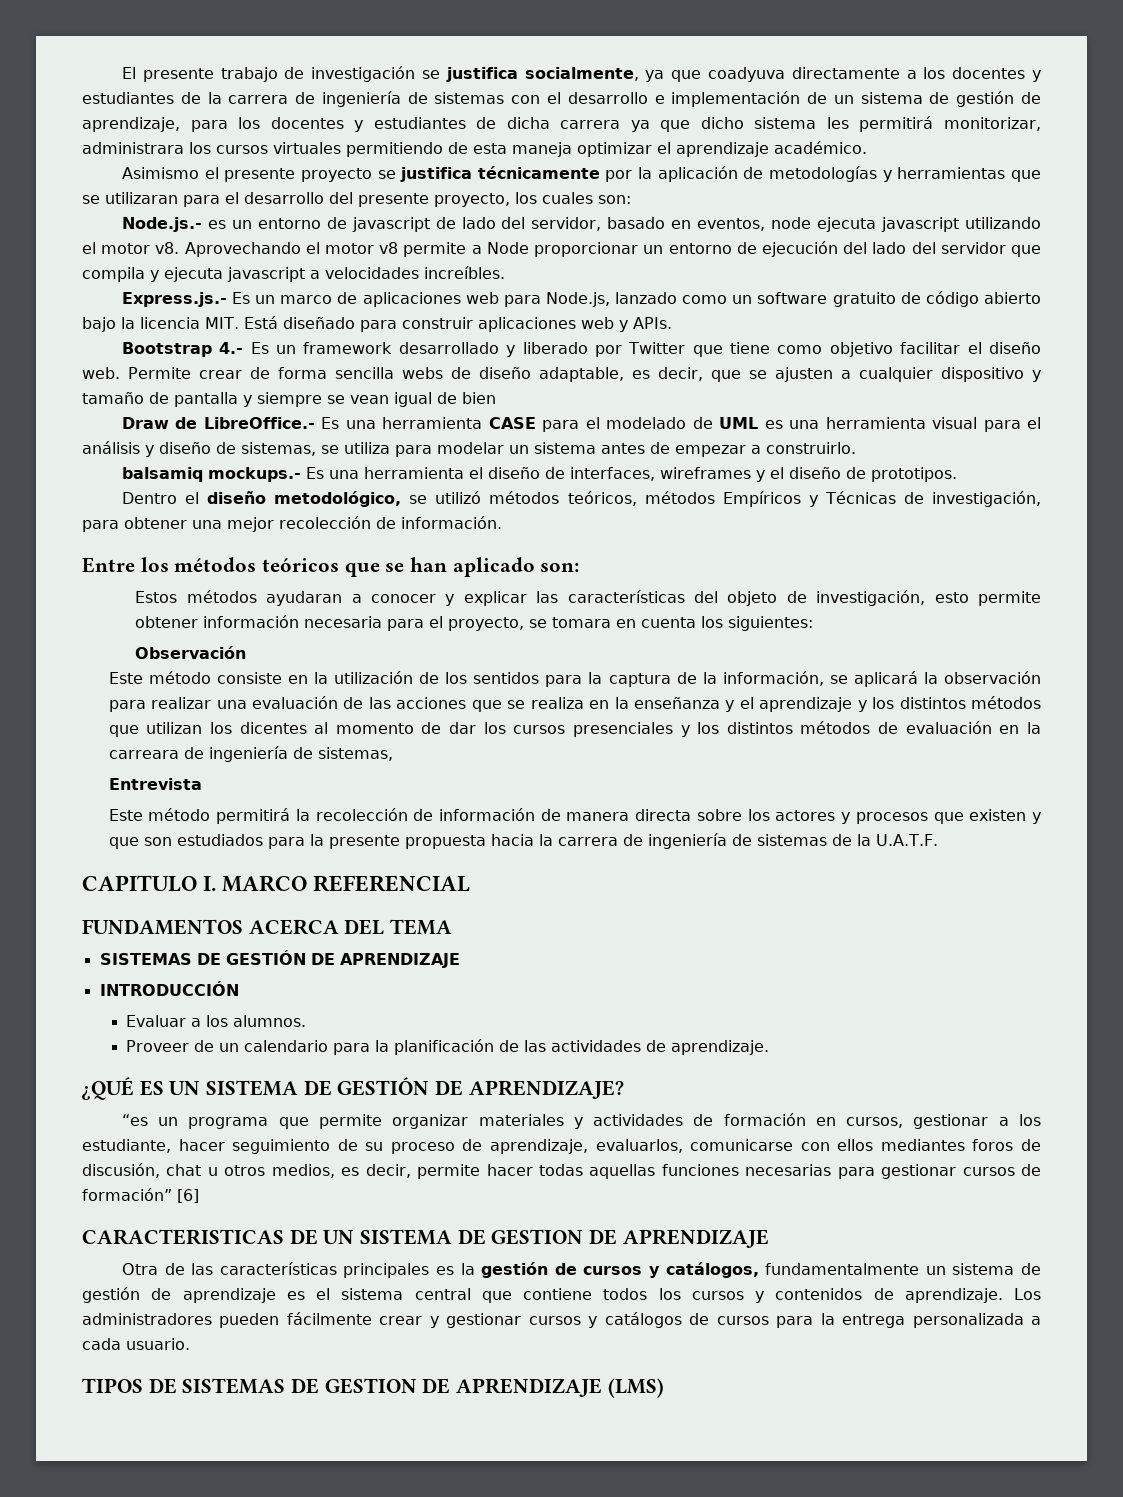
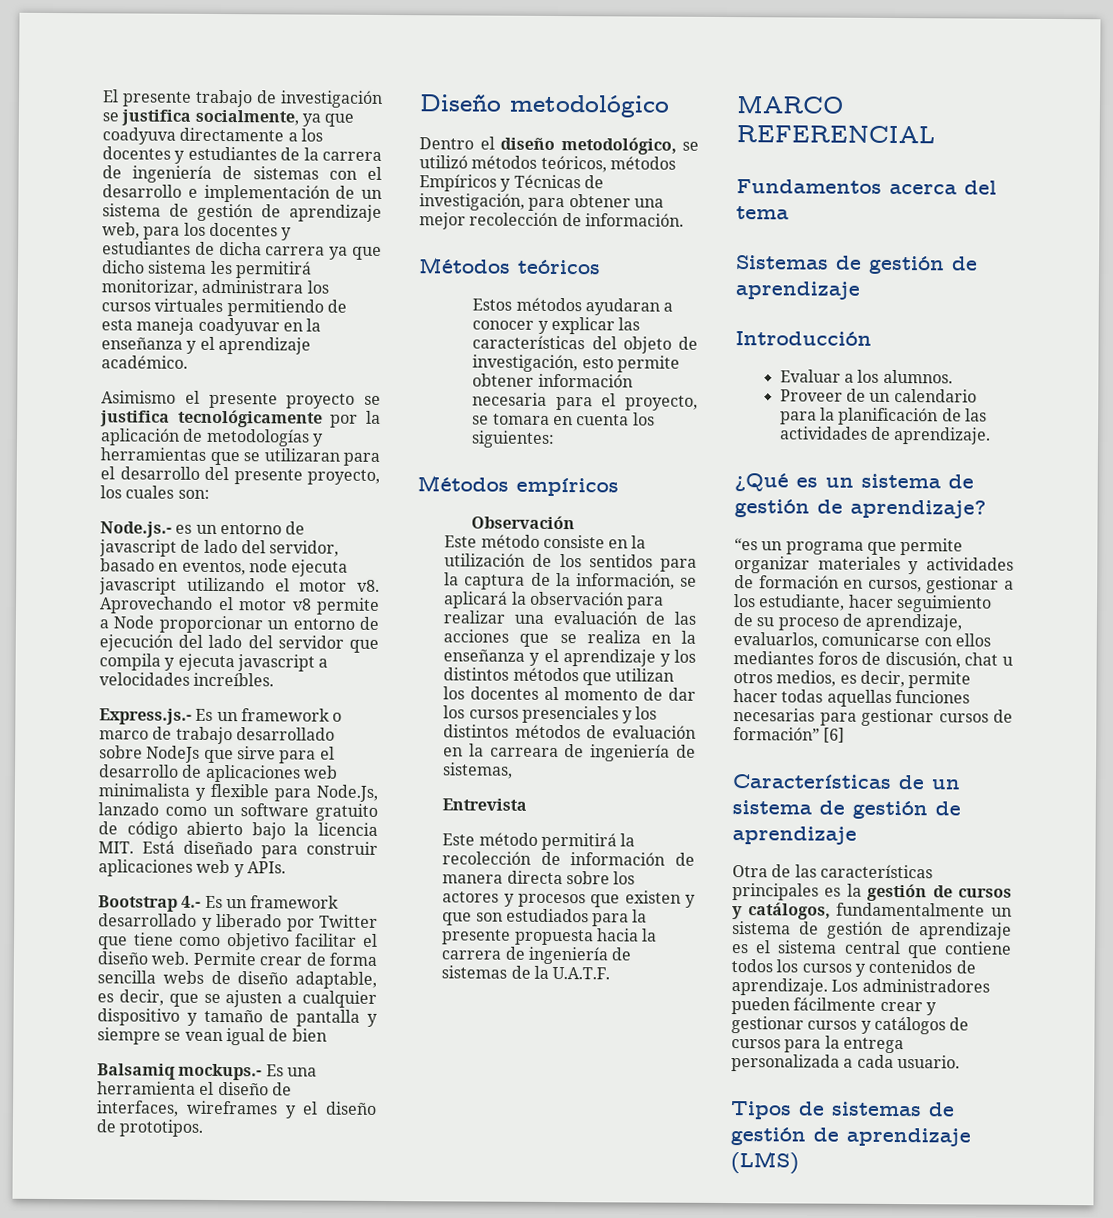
[82,117,180,132] aprendizaje, -> [289,204,382,222] [102,222,140,239] aprendizaje web,
[577,142,652,157] optimizar -> [197,317,322,336] [101,337,198,354] coadyuvar en la enseñanza y
[477,166,600,179] técnicamente -> [177,409,323,428] tecnológicamente
[280,292,610,307] marco de aplicaciones web para Node.js, -> [240,708,343,722] [99,726,335,745] [99,745,335,764] [98,764,338,783] [98,783,378,802] framework o marco de trabajo desarrollado sobre NodeJs que sirve para el desarrollo de aplicaciones web minimalista y flexible para Node.Js,
[121,417,1041,432] [82,441,856,457] [121,467,203,482] Draw de LibreOffice.- Es una herramienta CASE para el modelado de UML es una herramienta visual para el análisis y diseño de sistemas, se utiliza para modelar un sistema antes de empezar a construirlo. // balsamiq -> [97,1063,176,1080] Balsamiq
(957, 474) none -> [419,93,670,118] // Diseño metodológico
[82,557,580,577] Entre los métodos teóricos que se han aplicado son: -> [418,257,601,275] Métodos teóricos
(814, 623) none -> [417,475,619,497] // Métodos empíricos
[239,722,307,734] dicentes -> [470,686,540,700] docentes
[82,875,217,892] CAPITULO I. -> (611, 973) none
[82,919,453,935] [99,950,460,968] [99,981,239,996] FUNDAMENTOS ACERCA DEL TEMA // SISTEMAS DE GESTIÓN DE APRENDIZAJE // INTRODUCCIÓN -> [736,179,997,195] [736,206,789,220] [736,255,978,275] [735,281,860,300] [735,331,872,346] Fundamentos acerca del tema // Sistemas de gestión de aprendizaje // Introducción
[82,1077,624,1100] ¿QUÉ ES UN SISTEMA DE GESTIÓN DE APRENDIZAJE? -> [734,473,974,492] [734,499,986,519] ¿Qué es un sistema de gestión de aprendizaje?
[82,1229,769,1248] CARACTERISTICAS DE UN SISTEMA DE GESTION DE APRENDIZAJE -> [732,774,960,790] [732,800,961,820] [732,826,857,845] Características de un sistema de gestión de aprendizaje
[82,1378,603,1397] TIPOS DE SISTEMAS DE GESTION DE APRENDIZAJE -> [730,1101,955,1120] [730,1127,971,1147] Tipos de sistemas de gestión de aprendizaje

